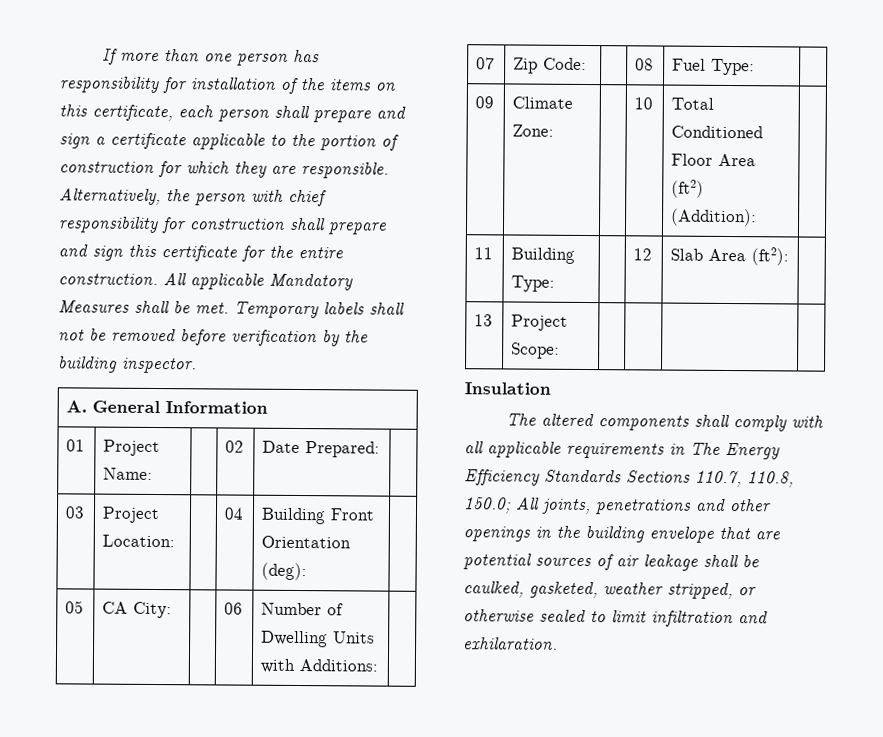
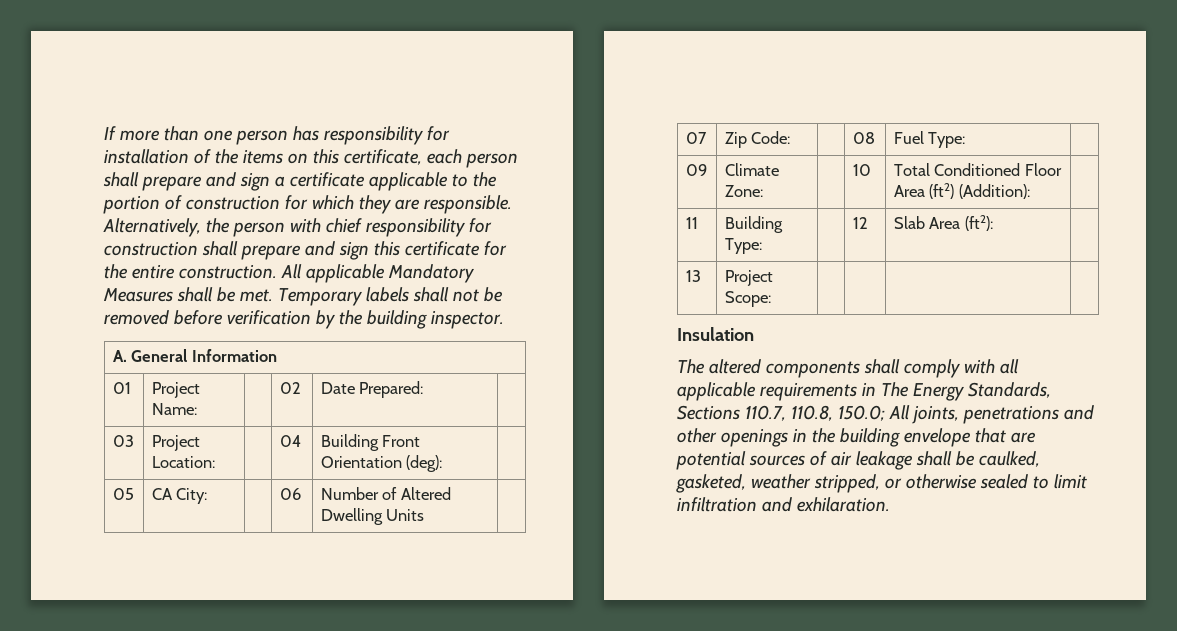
(345, 609) none -> [400,487,451,500] Altered
[260,658,379,673] with Additions: -> (425, 515) none
[464,469,622,486] Efficiency Standards -> [967,382,1051,399] Standards,

